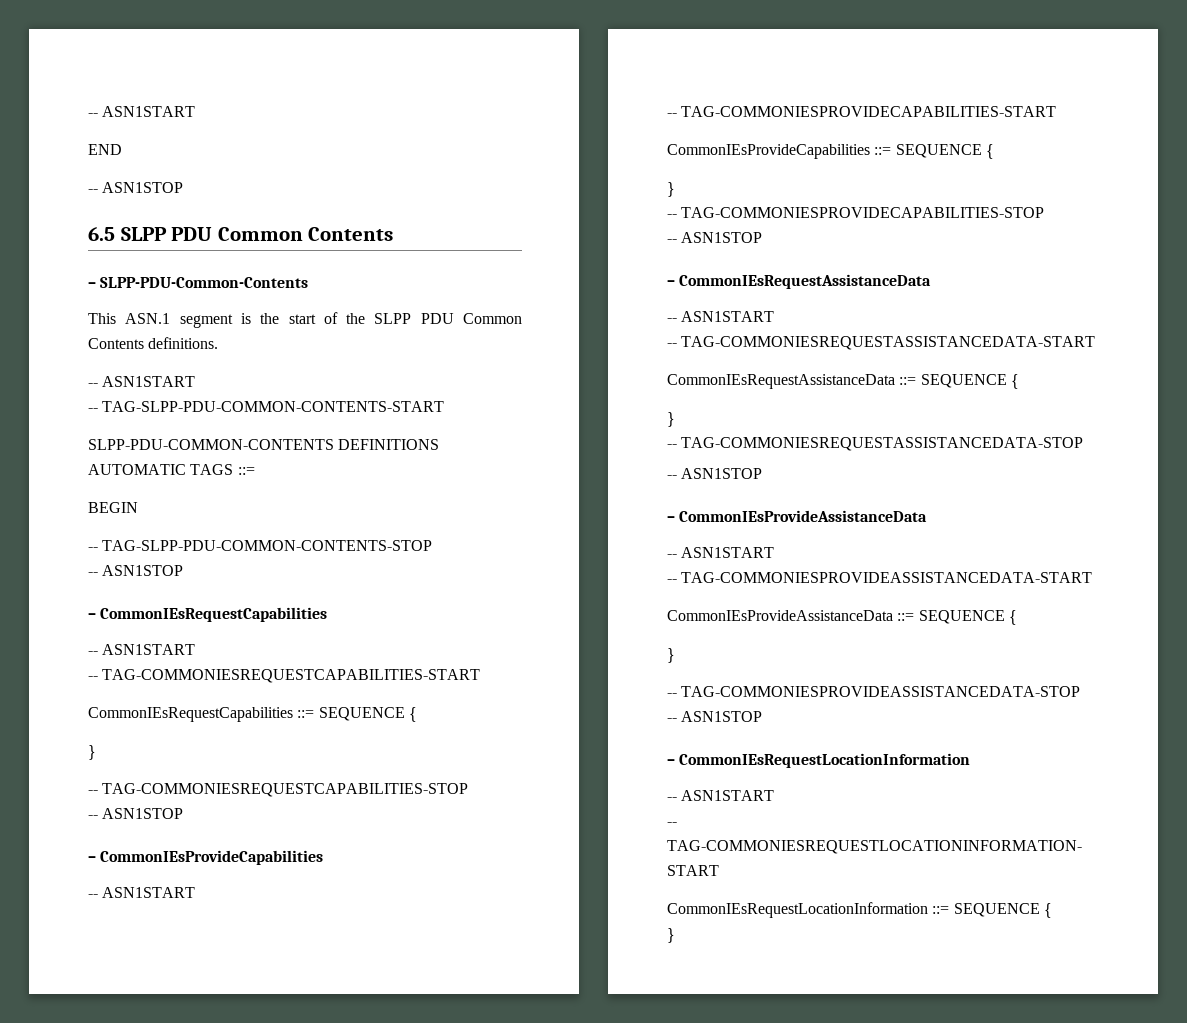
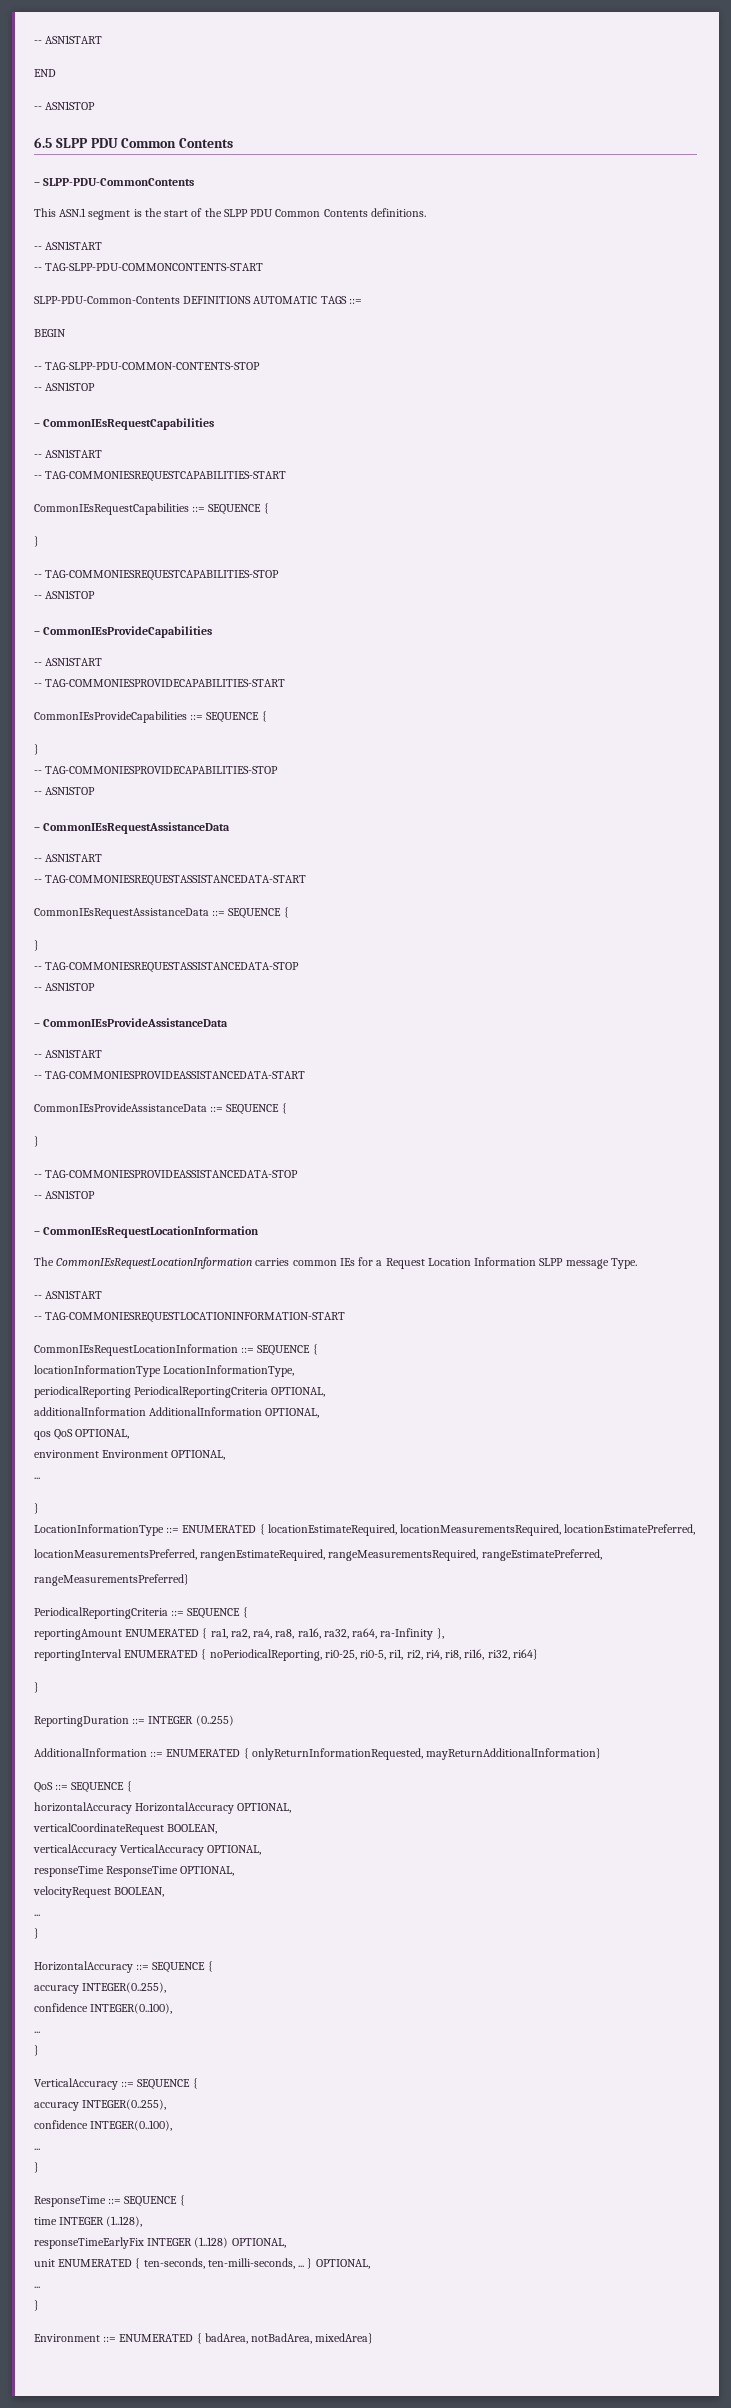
[100,277,309,288] SLPP-PDU-Common-Contents -> [43,178,195,186] SLPP-PDU-CommonContents
[102,401,445,412] [88,439,334,450] TAG-SLPP-PDU-COMMON-CONTENTS-START // SLPP-PDU-COMMON-CONTENTS -> [45,263,264,271] [34,296,180,304] TAG-SLPP-PDU-COMMONCONTENTS-START // SLPP-PDU-Common-Contents
(971, 760) none -> [34,1257,637,1269] // The CommonIEsRequestLocationInformation carries common IEs for a Request Location Information SLPP message Type.
[667,928,675,943] } -> [34,1365,295,1377] [34,1386,326,1398] [34,1407,320,1418] [34,1429,130,1440] [34,1450,226,1460] [34,1477,40,1479] [34,1503,39,1514] [34,1524,696,1536] [34,1549,602,1561] [34,1574,189,1586] [34,1607,248,1619] [34,1628,444,1640] [34,1649,538,1661] [34,1682,39,1693] [34,1715,234,1727] [34,1748,602,1760] [34,1781,132,1793] [34,1802,292,1814] [33,1823,218,1835] [33,1844,262,1856] [34,1866,235,1877] [33,1886,165,1898] [34,1914,40,1916] [34,1928,39,1939] [34,1961,213,1973] [34,1982,167,1994] [34,2003,173,2014] [34,2031,40,2033] [34,2045,39,2056] [34,2078,198,2090] [34,2099,167,2111] [34,2120,173,2131] [34,2148,40,2150] [34,2162,39,2173] [34,2195,185,2207] [34,2216,143,2227] [34,2237,286,2249] [34,2258,370,2269] [34,2286,40,2288] [34,2300,39,2311] [34,2333,374,2344] locationInformationType LocationInformationType, // periodicalReporting PeriodicalReportingCriteria OPTIONAL, // additionalInformation AdditionalInformation OPTIONAL, // qos QoS OPTIONAL, // environment Environment OPTIONAL, // ... // } // LocationInformationType ::= ENUMERATED { locationEstimateRequired, locationMeasurementsRequired, locationEstimatePreferred, // locationMeasurementsPreferred, rangenEstimateRequired, rangeMeasurementsRequired, rangeEstimatePreferred, // rangeMeasurementsPreferred} // PeriodicalReportingCriteria ::= SEQUENCE { // reportingAmount ENUMERATED { ra1, ra2, ra4, ra8, ra16, ra32, ra64, ra-Infinity }, // reportingInterval ENUMERATED { noPeriodicalReporting, ri0-25, ri0-5, ri1, ri2, ri4, ri8, ri16, ri32, ri64} // } // ReportingDuration ::= INTEGER (0..255) // AdditionalInformation ::= ENUMERATED { onlyReturnInformationRequested, mayReturnAdditionalInformation} // QoS ::= SEQUENCE { // horizontalAccuracy HorizontalAccuracy OPTIONAL, // verticalCoordinateRequest BOOLEAN, // verticalAccuracy VerticalAccuracy OPTIONAL, // responseTime ResponseTime OPTIONAL, // velocityRequest BOOLEAN, // ... // } // HorizontalAccuracy ::= SEQUENCE { // accuracy INTEGER(0..255), // confidence INTEGER(0..100), // ... // } // VerticalAccuracy ::= SEQUENCE { // accuracy INTEGER(0..255), // confidence INTEGER(0..100), // ... // } // ResponseTime ::= SEQUENCE { // time INTEGER (1..128), // responseTimeEarlyFix INTEGER (1..128) OPTIONAL, // unit ENUMERATED { ten-seconds, ten-milli-seconds, ... } OPTIONAL, // ... // } // Environment ::= ENUMERATED { badArea, notBadArea, mixedArea}

